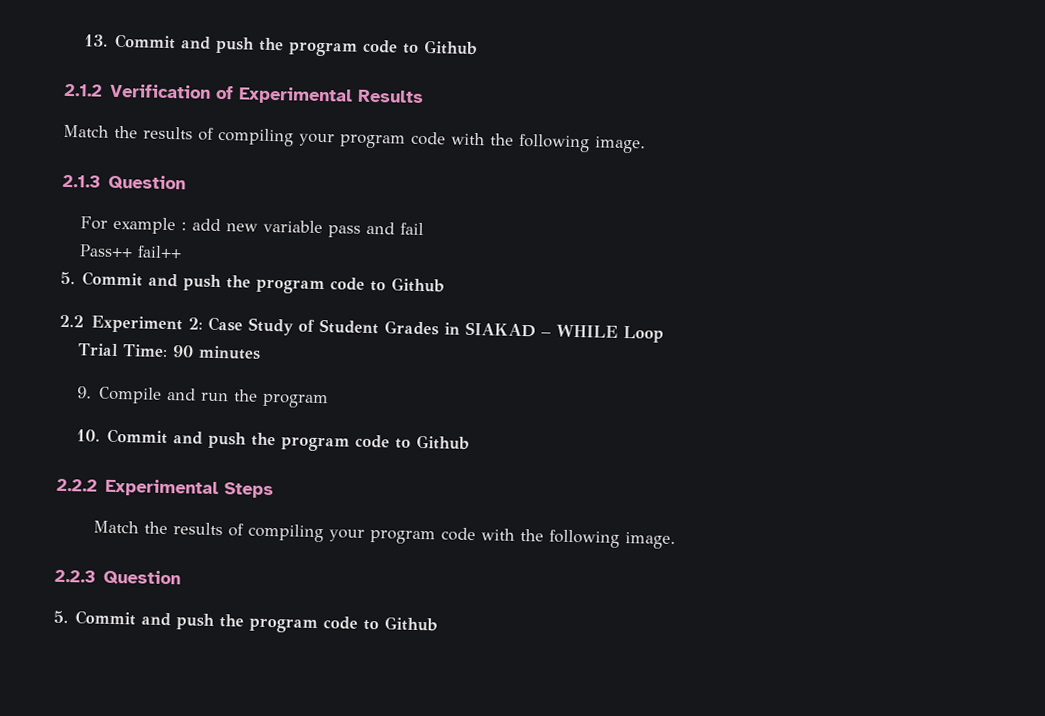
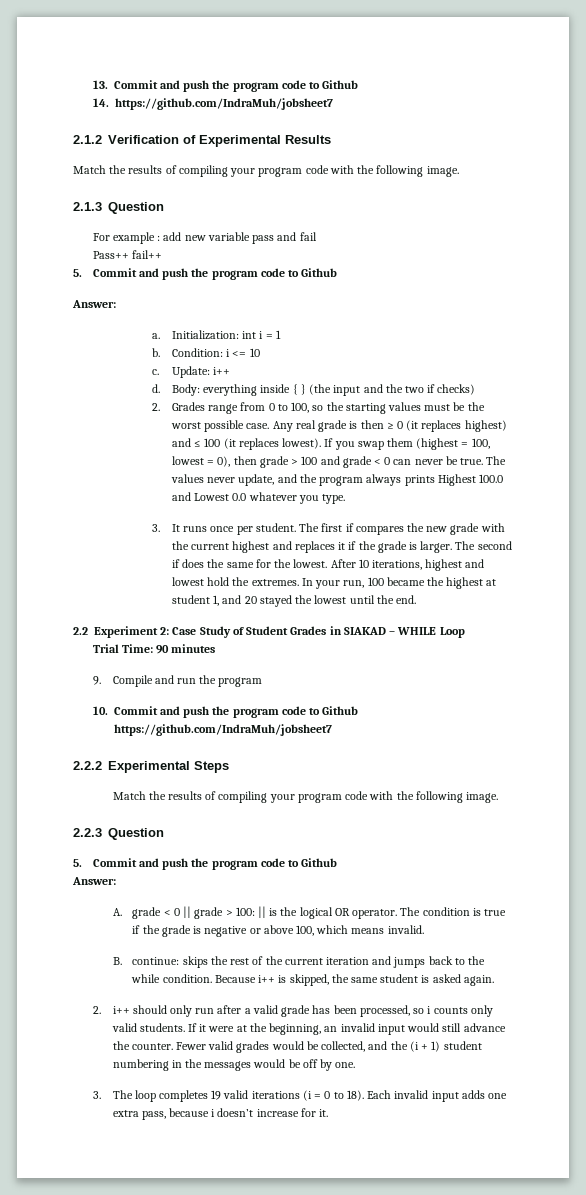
(479, 48) none -> [92,98,333,110] // 14. https://github.com/IndraMuh/jobsheet7
(446, 285) none -> [72,300,116,308] [152,330,281,340] [152,348,260,357] [152,366,231,378] [152,384,476,396] [152,402,485,414] [170,420,507,432] [171,438,490,450] [171,456,507,468] [170,474,503,486] [171,492,346,504] [152,523,505,535] [171,541,512,553] [171,559,485,571] [171,577,497,589] [171,595,416,607] // Answer: // a. Initialization: int i = 1 // b. Condition: i <= 10 // c. Update: i++ // d. Body: everything inside { } (the input and the two if checks) // 2. Grades range from 0 to 100, so the starting values must be the worst possible case. Any real grade is then ≥ 0 (it replaces highest) and ≤ 100 (it replaces lowest). If you swap them (highest = 100, lowest = 0), then grade > 100 and grade < 0 can never be true. The values never update, and the program always prints Highest 100.0 and Lowest 0.0 whatever you type. // 3. It runs once per student. The first if compares the new grade with the current highest and replaces it if the grade is larger. The second if does the same for the lowest. After 10 iterations, highest and lowest hold the extremes. In your run, 100 became the highest at student 1, and 20 stayed the lowest until the end.
(471, 442) none -> [113,724,332,736] https://github.com/IndraMuh/jobsheet7
(439, 624) none -> [72,877,116,885] [112,906,507,919] [132,925,424,937] [112,956,486,968] [131,974,494,986] [92,1005,493,1017] [111,1023,506,1035] [112,1041,482,1053] [112,1059,356,1071] [92,1090,508,1102] [112,1108,329,1120] // Answer: // A. grade < 0 || grade > 100: || is the logical OR operator. The condition is true if the grade is negative or above 100, which means invalid. // B. continue: skips the rest of the current iteration and jumps back to the while condition. Because i++ is skipped, the same student is asked again. // 2. i++ should only run after a valid grade has been processed, so i counts only valid students. If it were at the beginning, an invalid input would still advance the counter. Fewer valid grades would be collected, and the (i + 1) student numbering in the messages would be off by one. // 3. The loop completes 19 valid iterations (i = 0 to 18). Each invalid input adds one extra pass, because i doesn’t increase for it.

